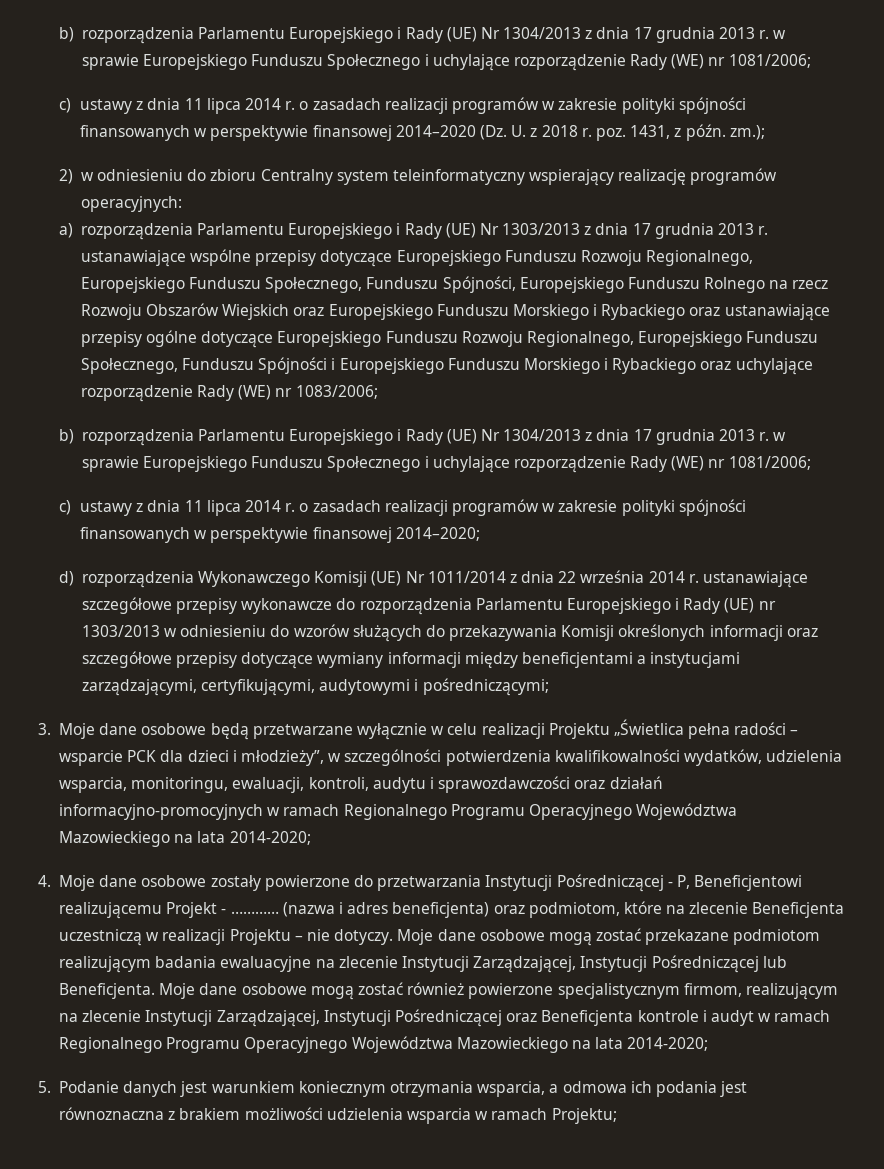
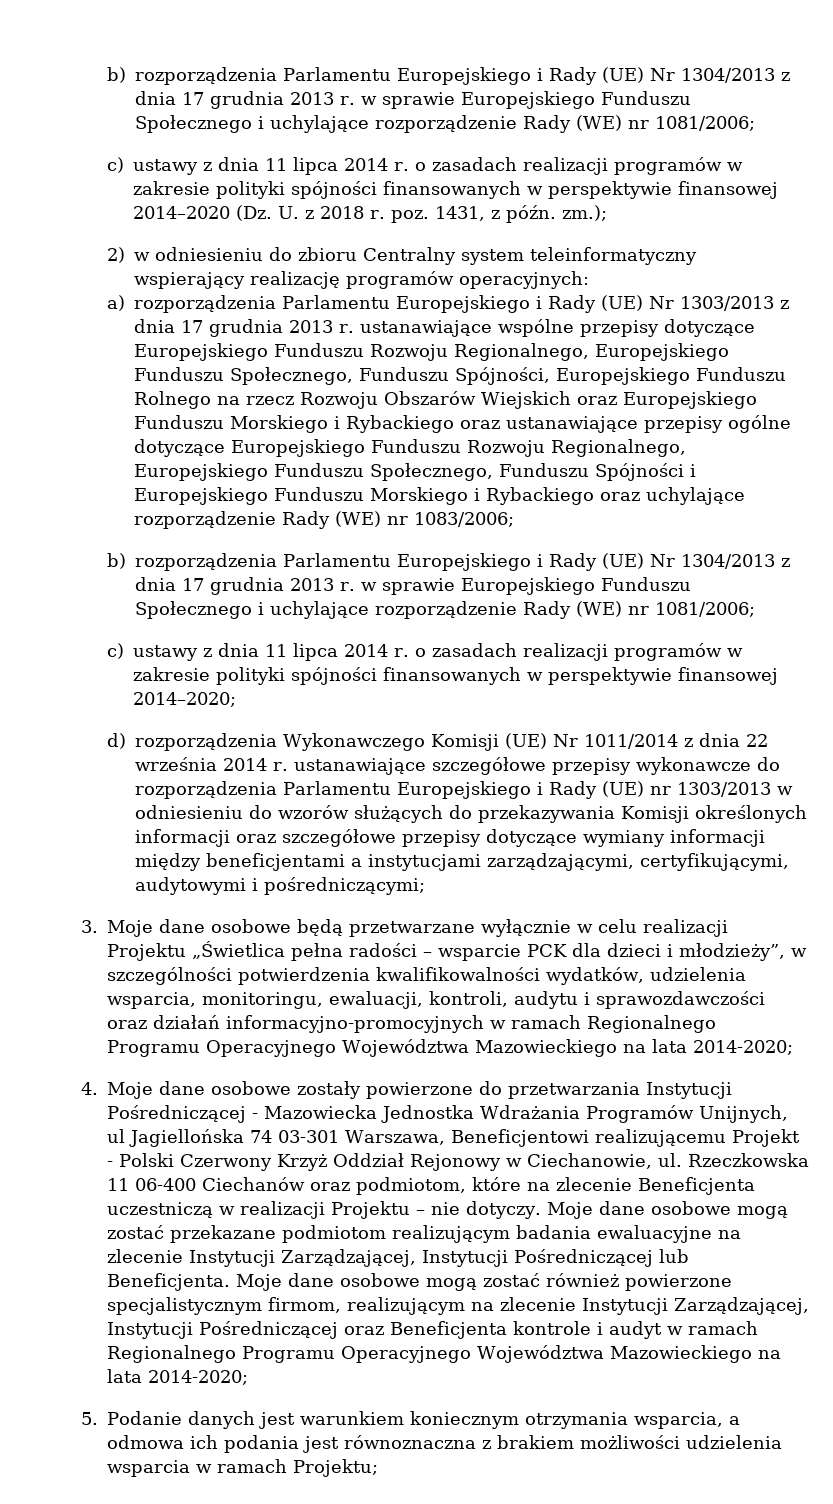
[676,875,803,891] [59,902,490,919] P, Beneficjentowi realizującemu Projekt - ………… (nazwa i adres beneficjenta) -> [263,1105,788,1123] [107,1129,800,1147] [107,1153,809,1171] [107,1177,305,1191] Mazowiecka Jednostka Wdrażania Programów Unijnych, ul Jagiellońska 74 03-301 Warszawa, Beneficjentowi realizującemu Projekt - Polski Czerwony Krzyż Oddział Rejonowy w Ciechanowie, ul. Rzeczkowska 11 06-400 Ciechanów

